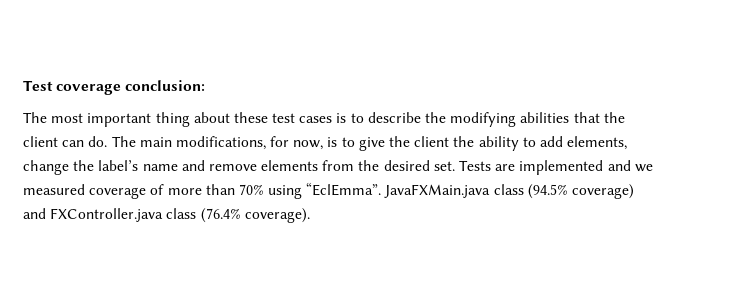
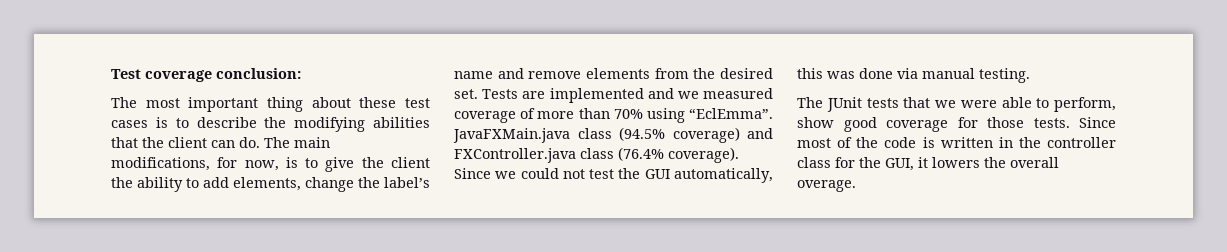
(310, 215) none -> [454,168,773,183] [797,68,1030,83] [797,97,1116,112] [797,117,1116,132] [797,137,1116,148] [797,157,1059,171] [797,180,856,192] Since we could not test the GUI automatically, this was done via manual testing. // The JUnit tests that we were able to perform, show good coverage for those tests. Since most of the code is written in the controller class for the GUI, it lowers the overall overage.

